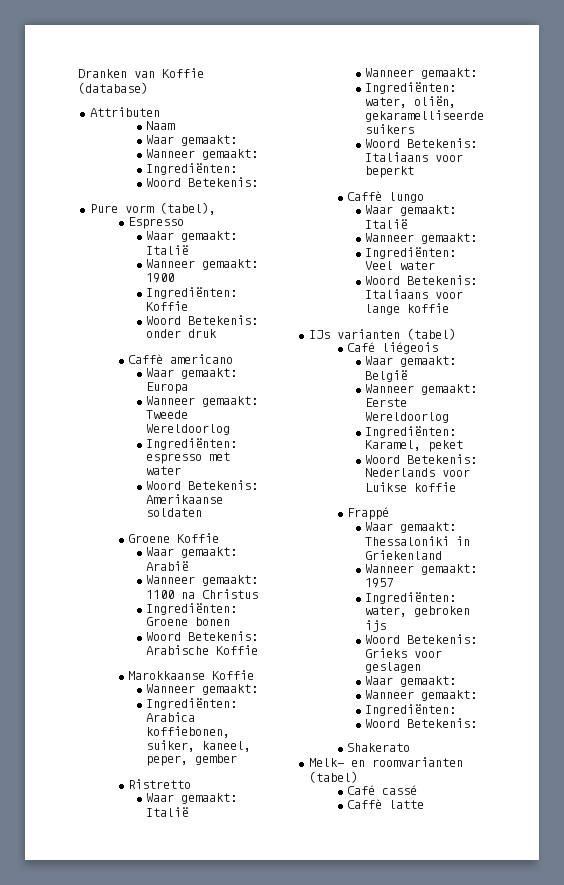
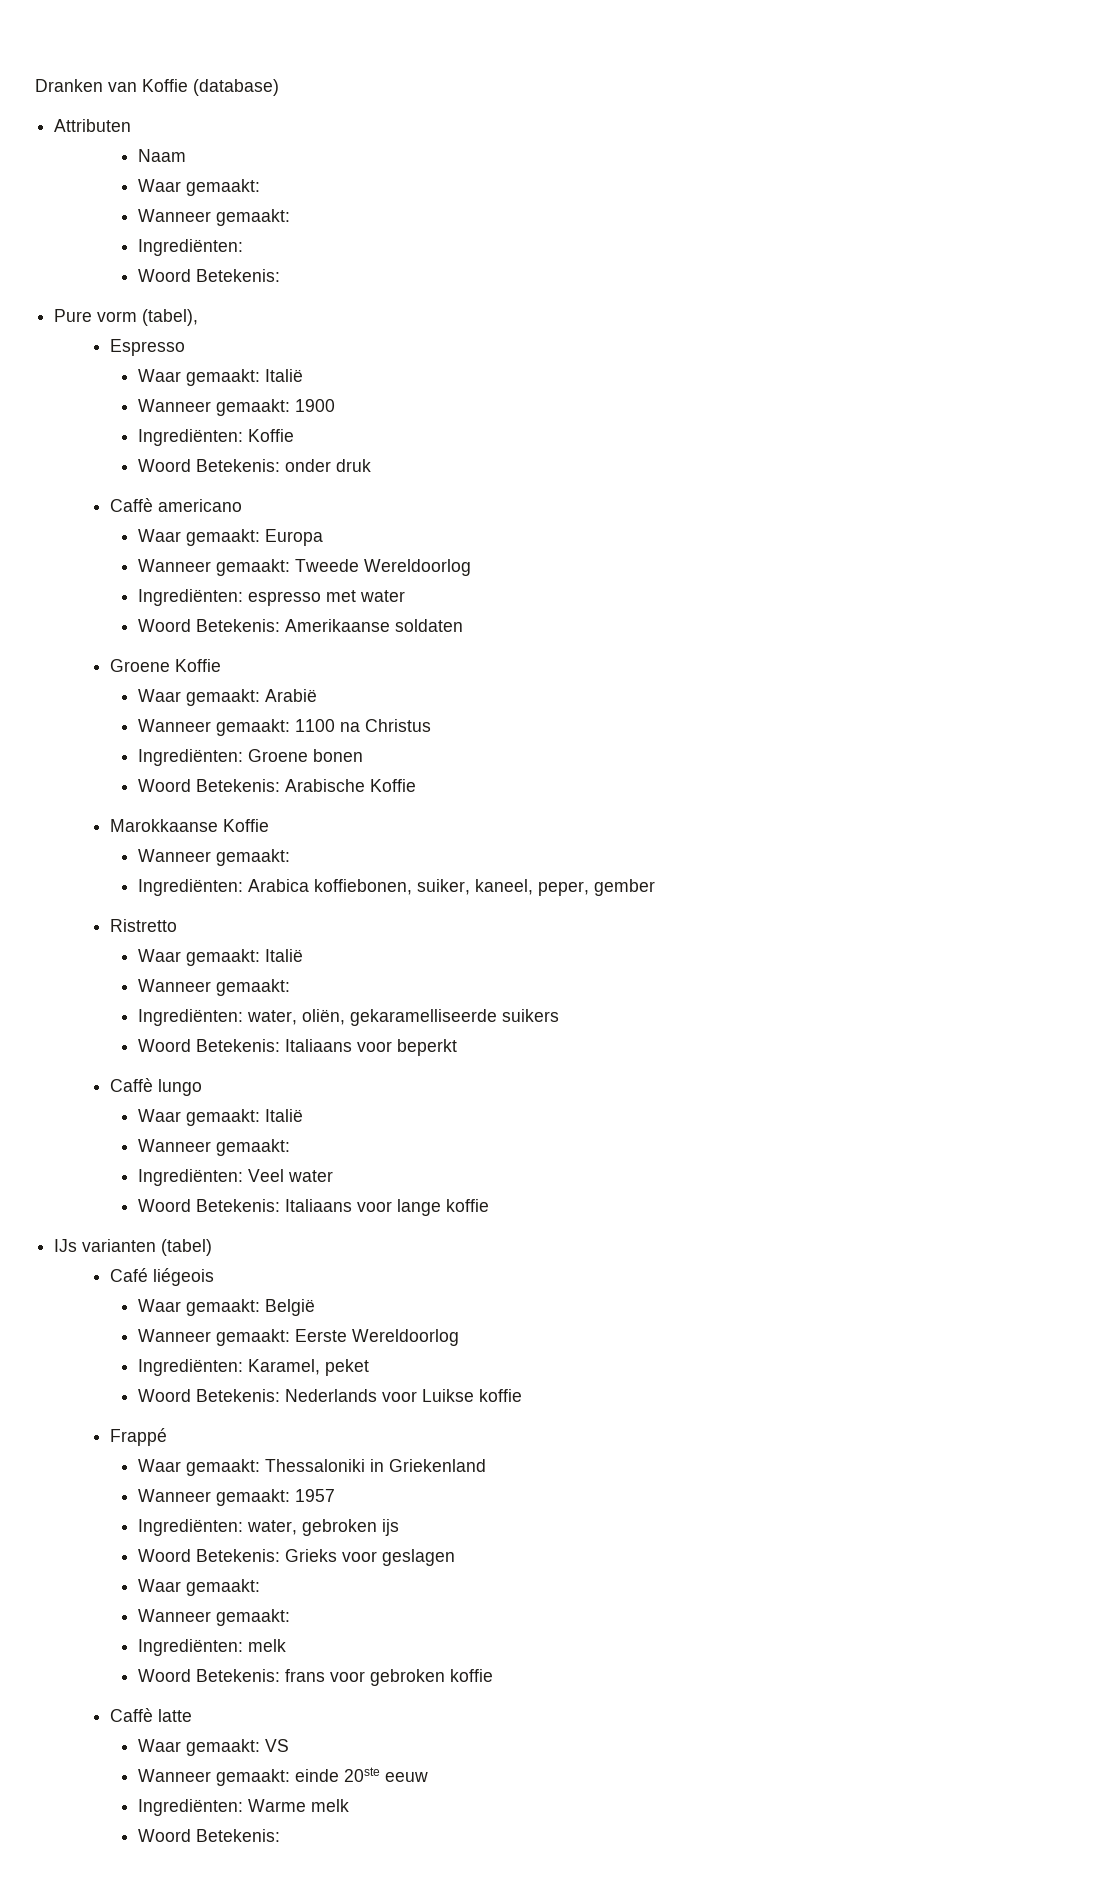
[365,718,478,728] [347,743,411,752] [308,757,463,767] [308,771,358,783] [347,785,418,795] [347,799,425,809] // Woord Betekenis: // Shakerato // Melk- en roomvarianten (tabel) // Café cassé // Caffè latte -> [247,1639,286,1652] [137,1669,493,1686] [109,1708,192,1722] [137,1739,289,1756] [137,1767,428,1786] [137,1799,349,1816] [137,1829,280,1842] melk // Woord Betekenis: frans voor gebroken koffie // Caffè latte // Waar gemaakt: VS // Wanneer gemaakt: einde 20ste eeuw // Ingrediënten: Warme melk // Woord Betekenis:

